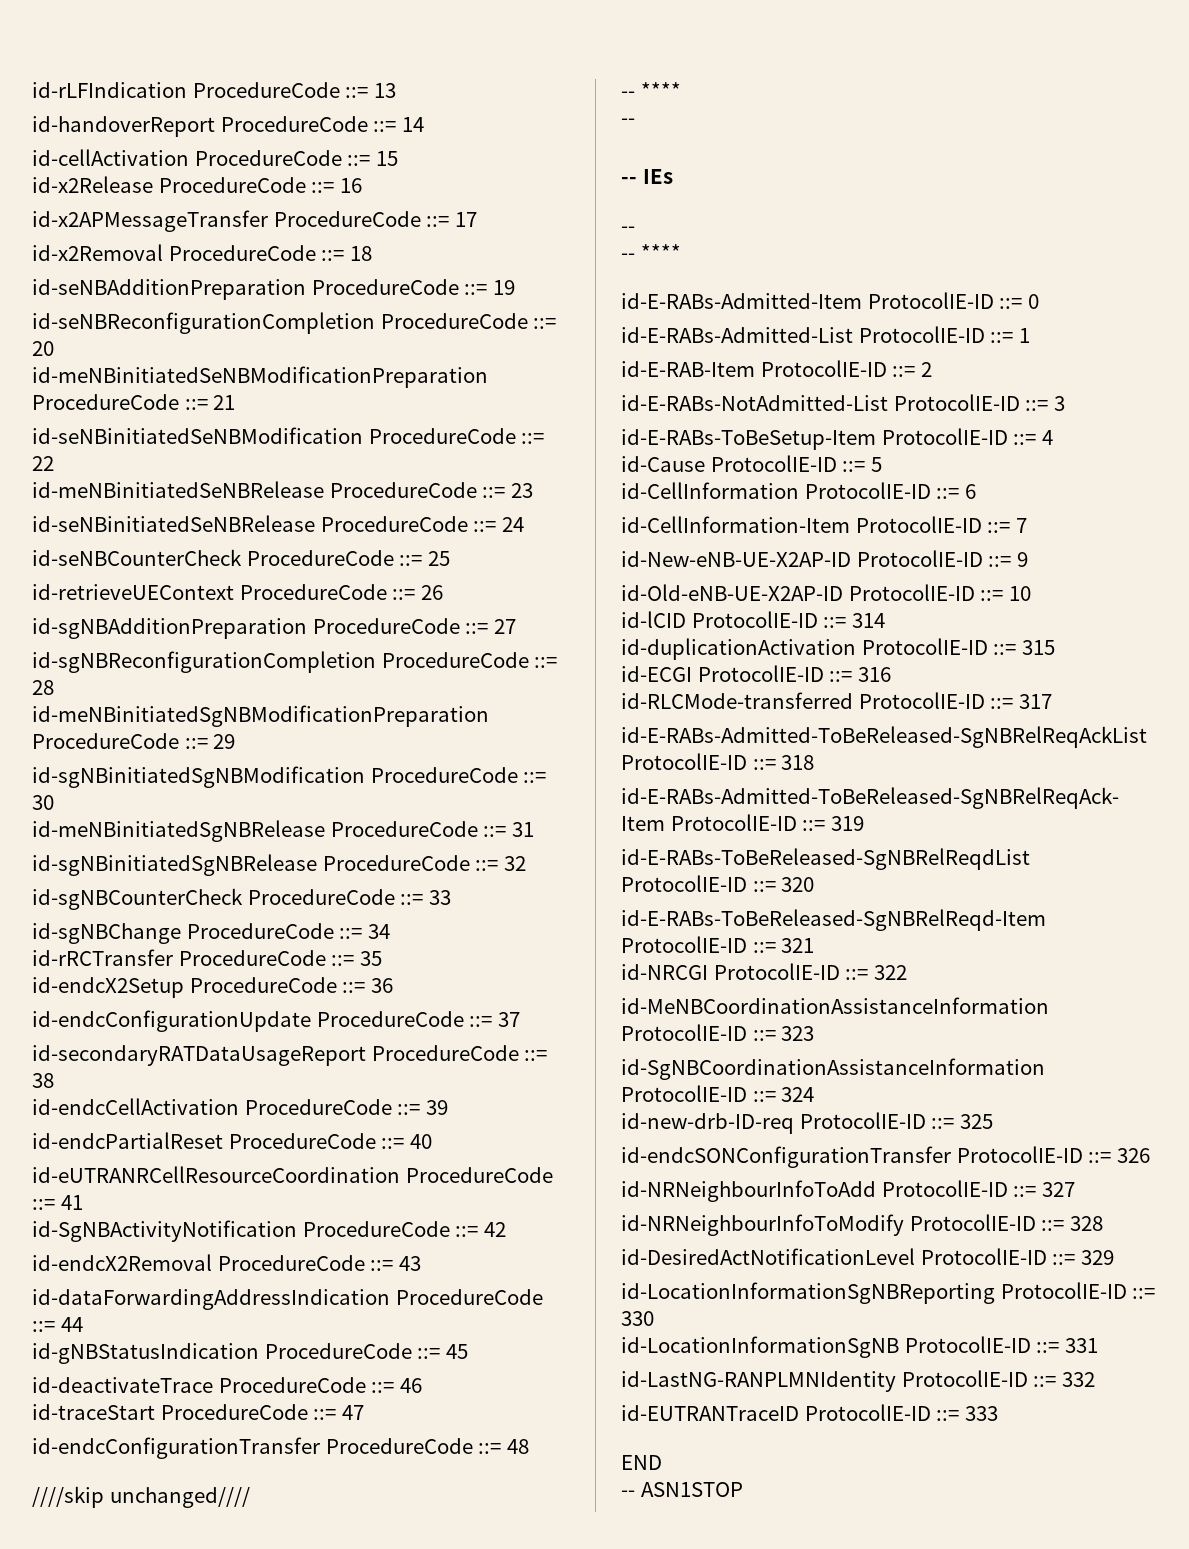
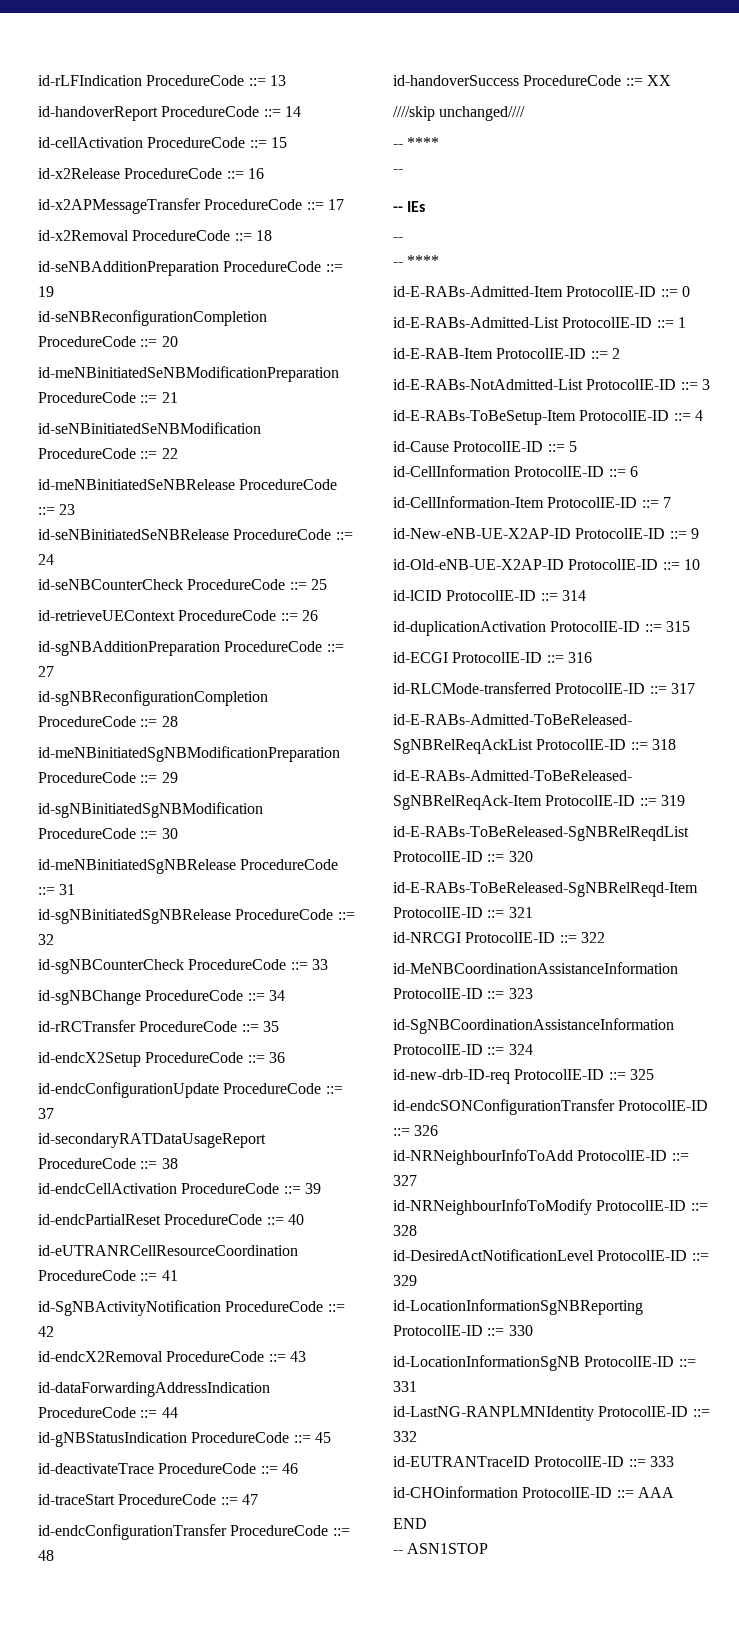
(529, 1446) none -> [393,75,671,86] // id-handoverSuccess ProcedureCode ::= XX
(998, 1413) none -> [393,1486,674,1498] // id-CHOinformation ProtocolIE-ID ::= AAA

